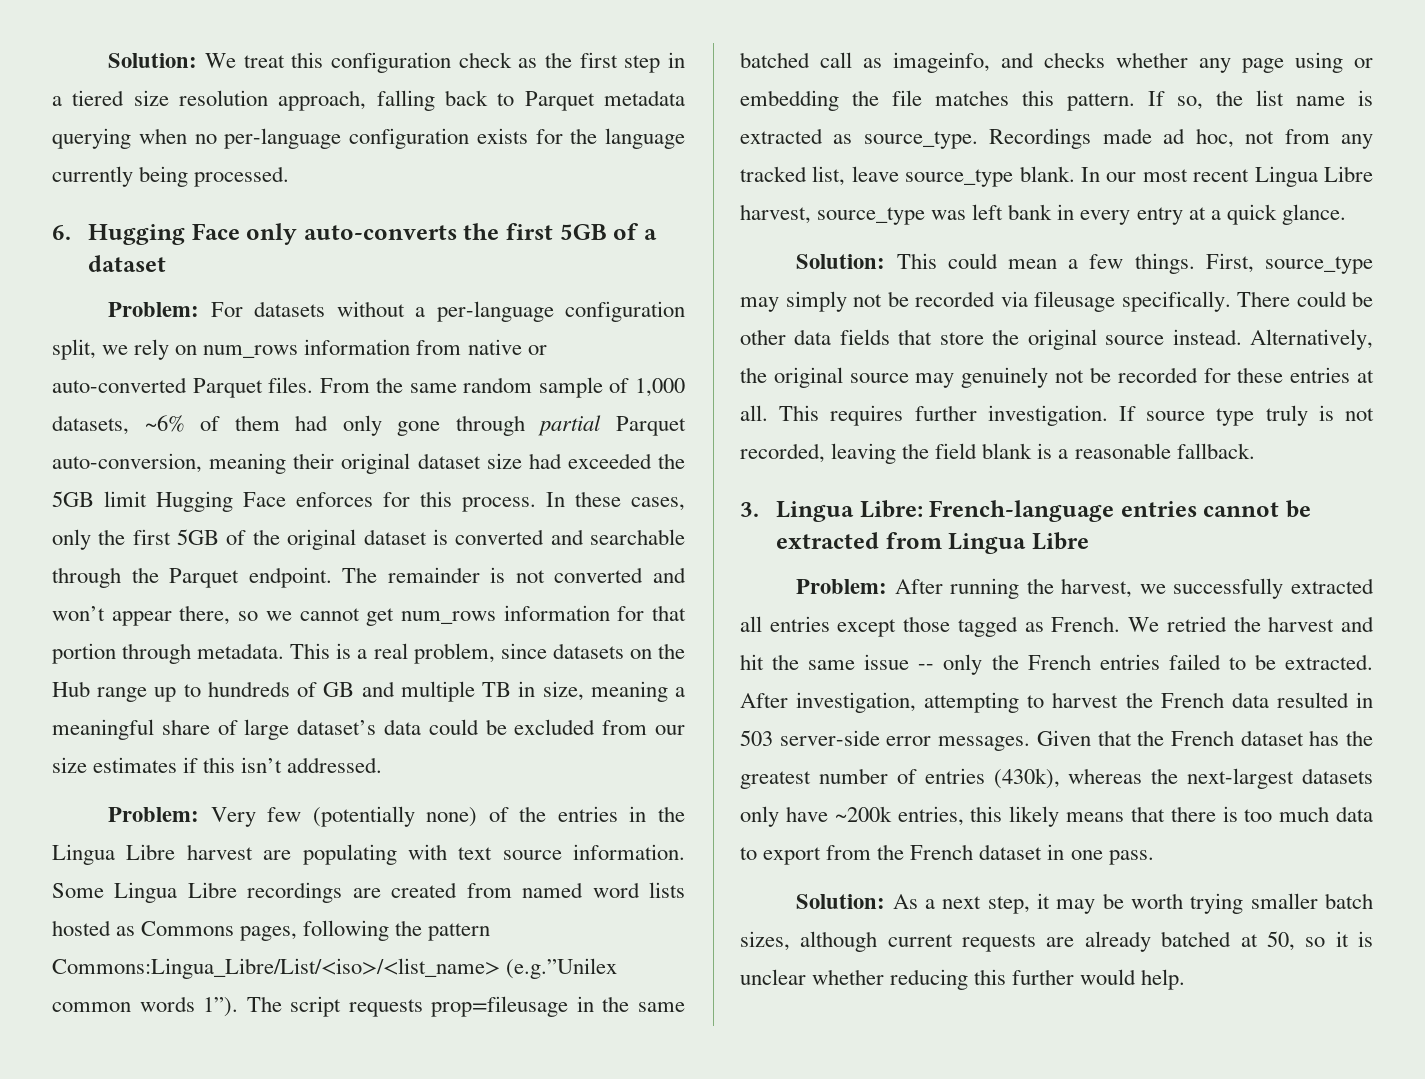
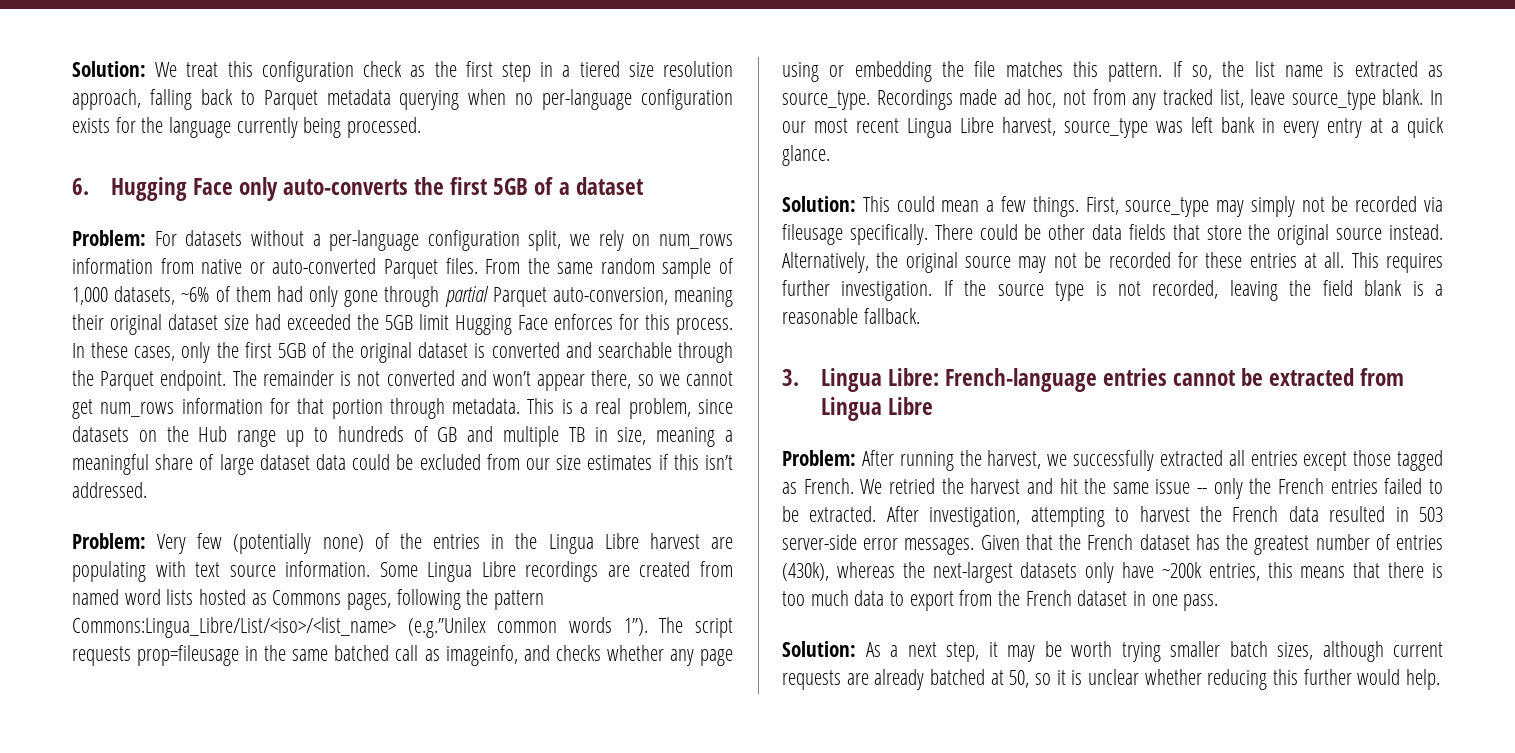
[297,719,377,735] dataset’s -> [259,454,310,470] dataset
[961,367,1049,388] genuinely -> (1047, 264) none
(1136, 413) none -> [964,280,987,296] the
[1265,405,1308,426] truly -> (1085, 291) none
[1009,806,1060,827] likely -> (1293, 570) none

